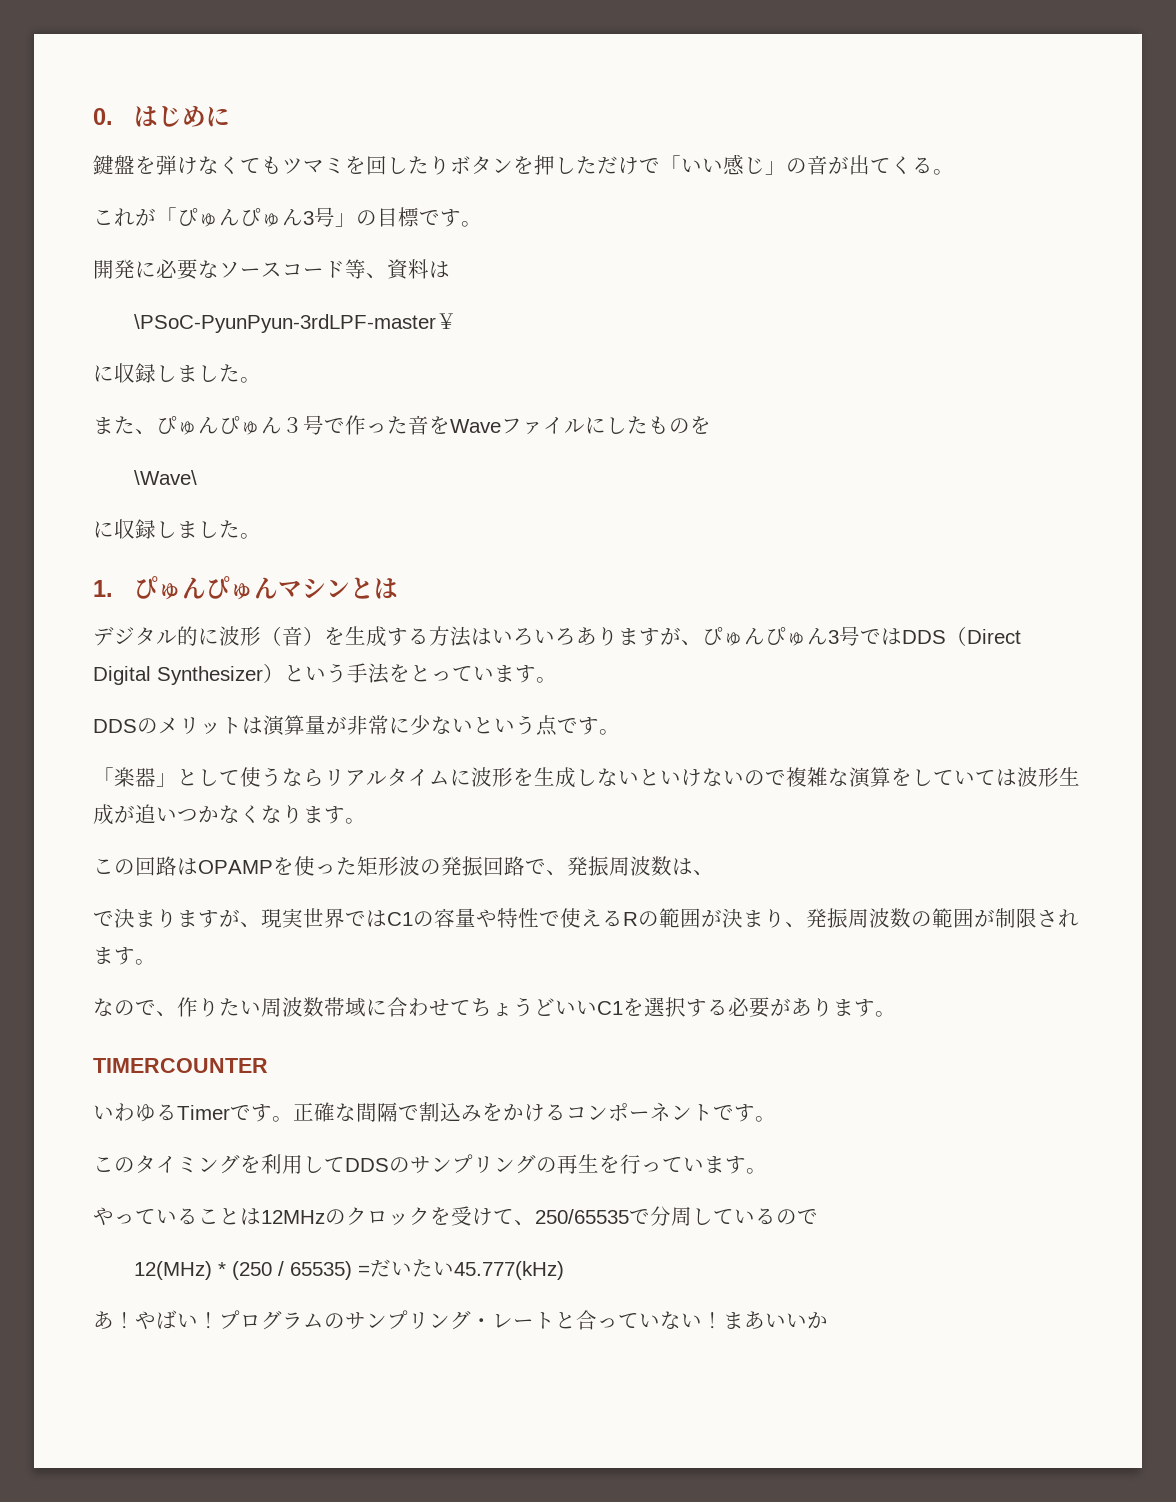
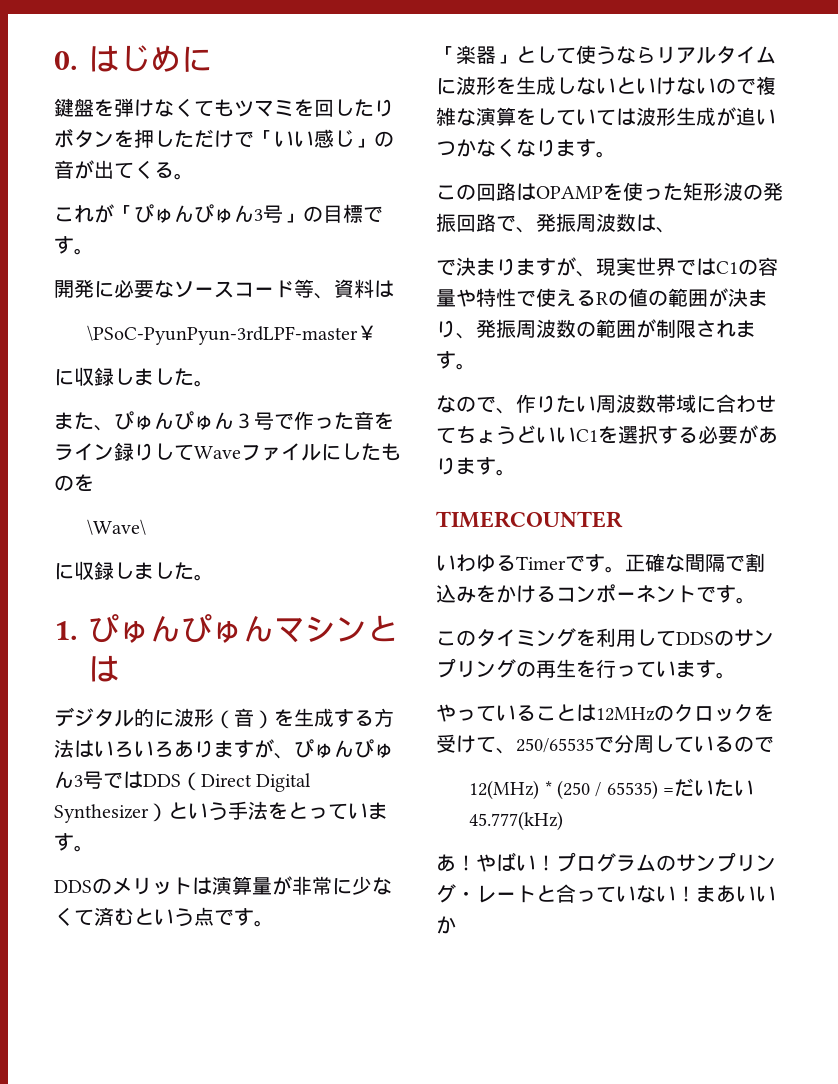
(450, 425) none -> [54,442,194,461] ライン録りして
[452,718,473,733] い -> [54,907,134,926] くて済む
(659, 919) none -> [628,288,668,307] 値の

